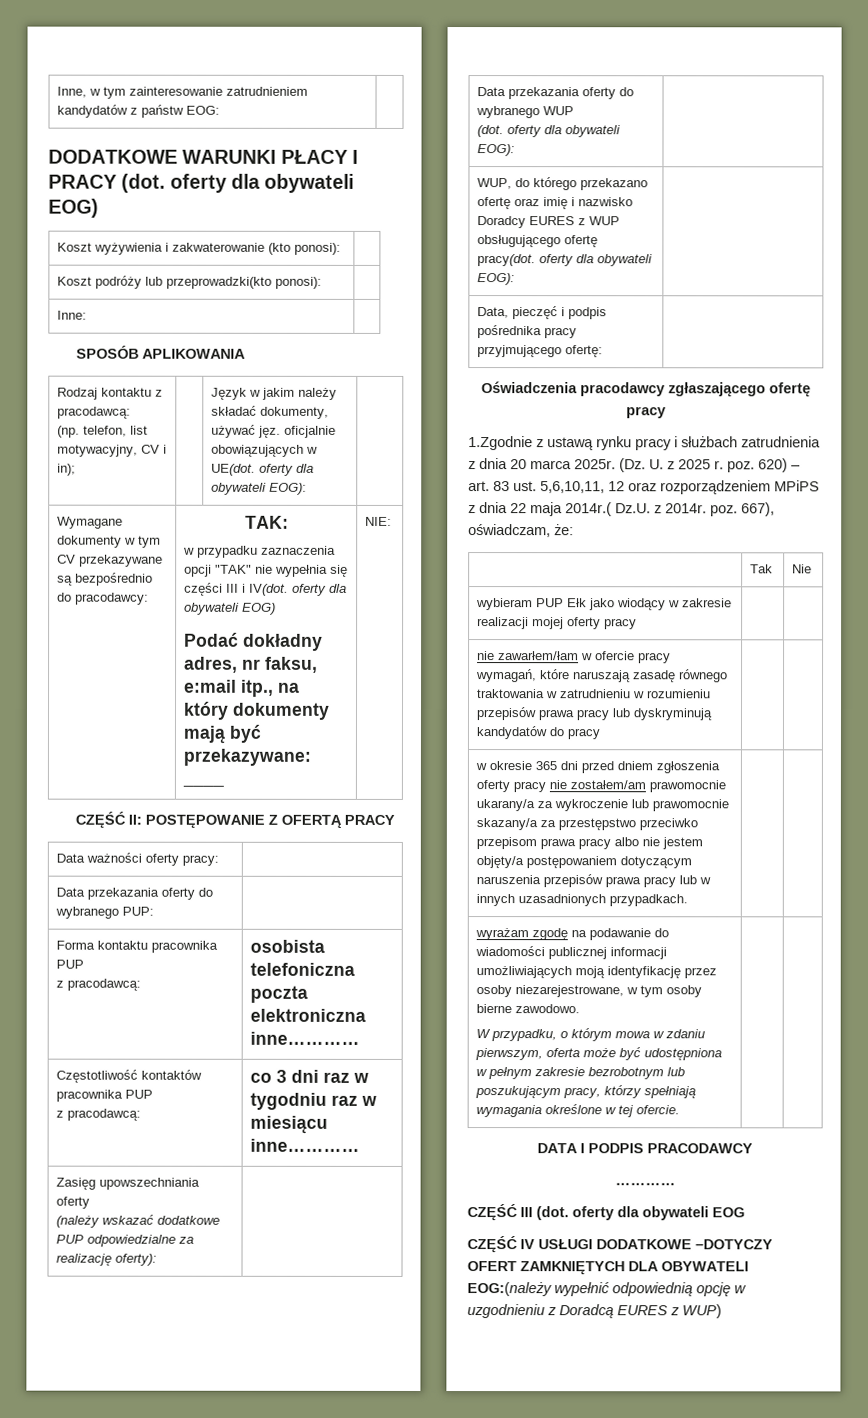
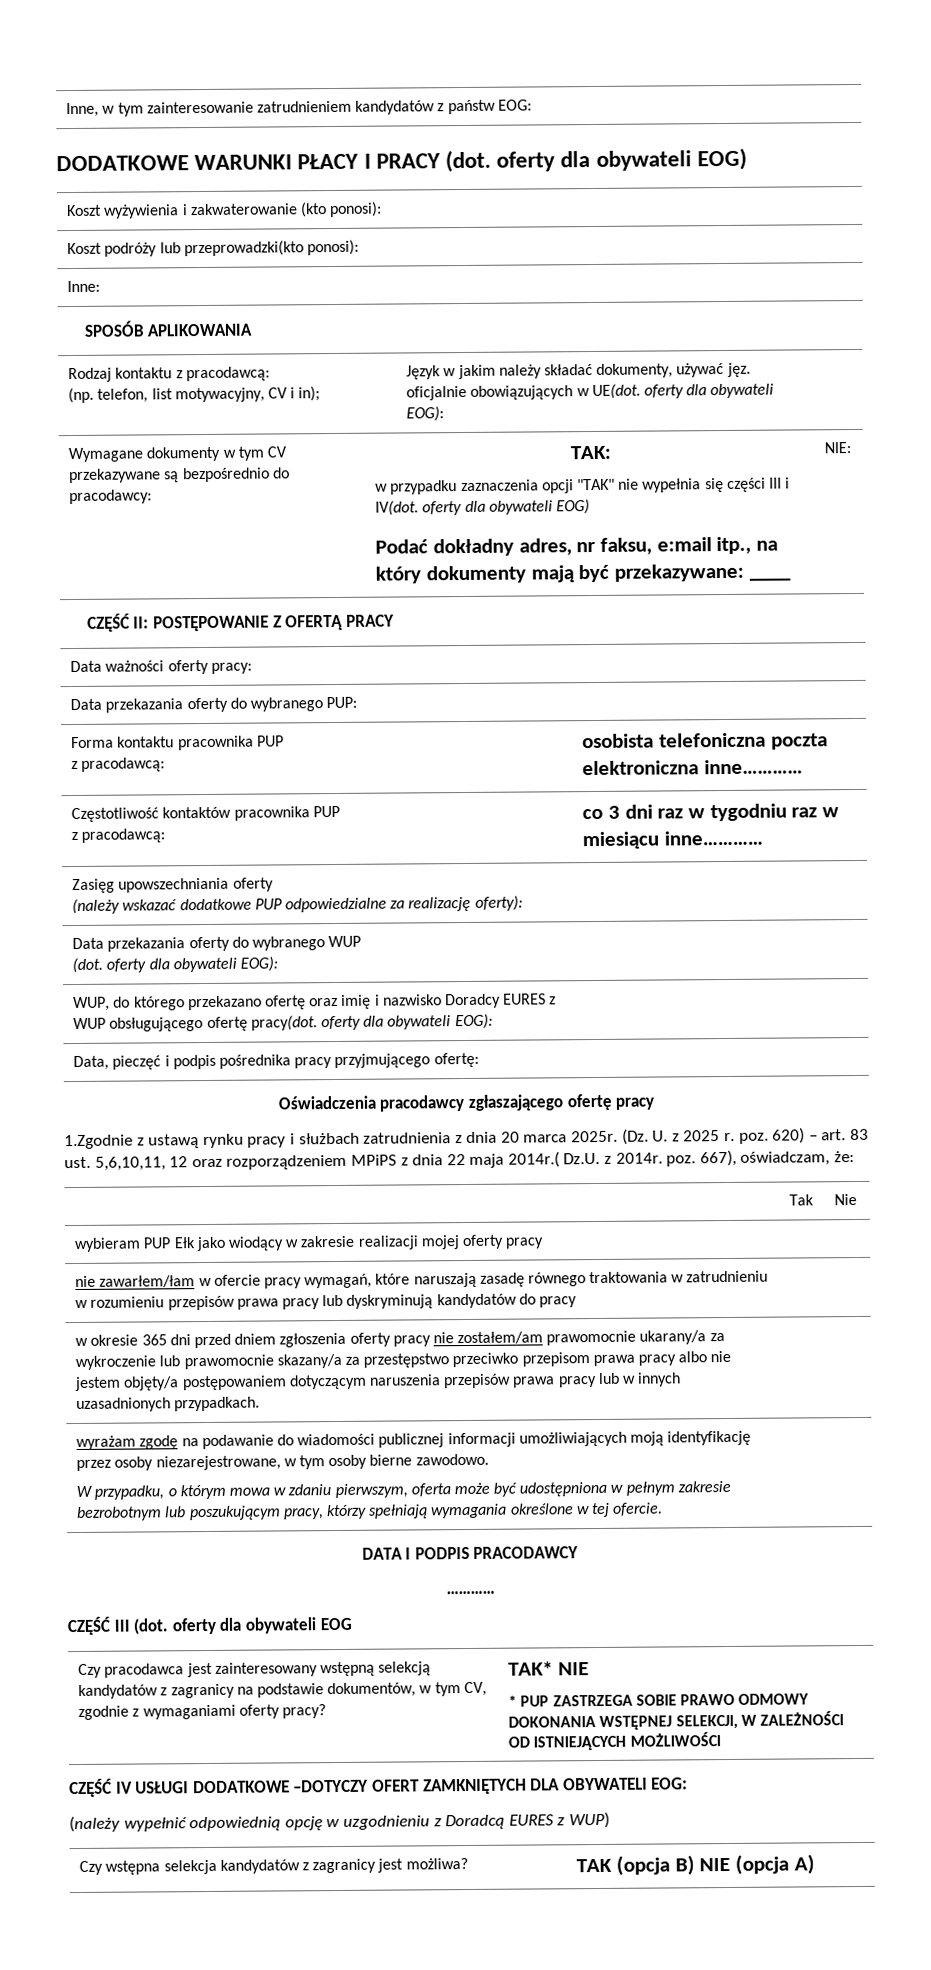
(745, 1212) none -> [78,1661,432,1678] [78,1681,487,1699] [78,1704,326,1720] [508,1661,589,1676] [508,1693,810,1707] [508,1711,844,1730] [508,1732,721,1751] // Czy pracodawca jest zainteresowany wstępną selekcją kandydatów z zagranicy na podstawie dokumentów, w tym CV, zgodnie z wymaganiami oferty pracy? | TAK* NIE // * PUP ZASTRZEGA SOBIE PRAWO ODMOWY DOKONANIA WSTĘPNEJ SELEKCJI, W ZALEŻNOŚCI OD ISTNIEJĄCYCH MOŻLIWOŚCI
[467,1282,552,1297] EOG:(należy -> [651,1777,689,1790] [69,1815,120,1833] EOG: // (należy
(722, 1311) none -> [79,1858,468,1875] [576,1854,815,1876] // Czy wstępna selekcja kandydatów z zagranicy jest możliwa? | TAK (opcja B) NIE (opcja A)

